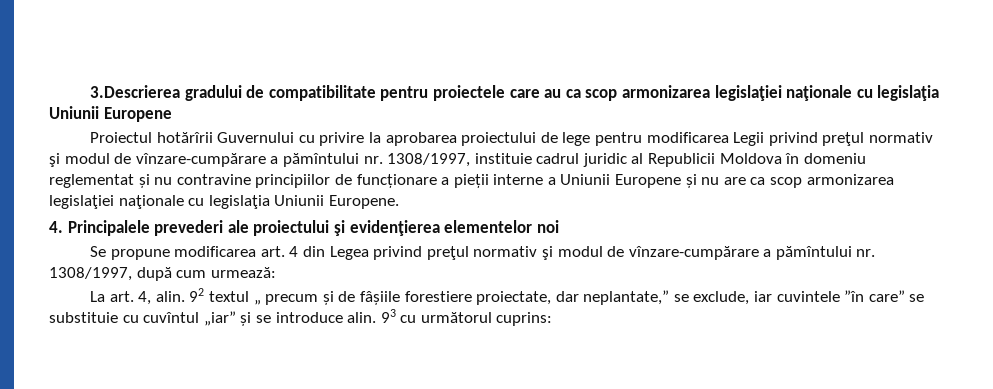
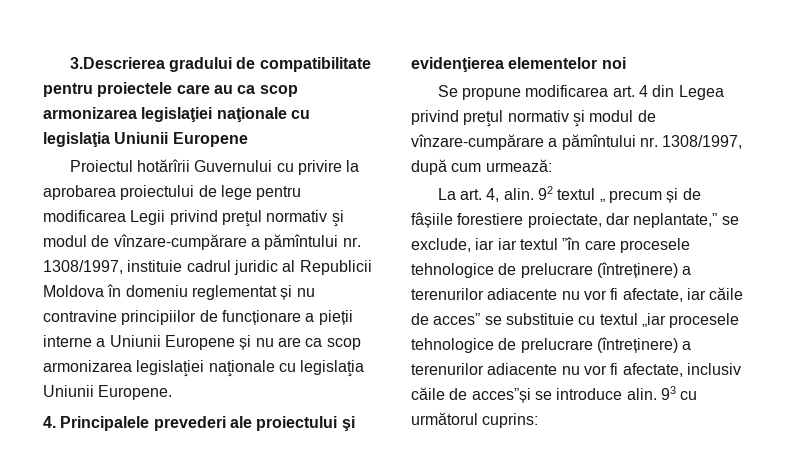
[776,290,925,302] [49,311,252,326] cuvintele ”în care” se substituie cu cuvîntul „iar” și -> [497,237,690,253] [411,262,692,278] [411,287,744,302] [411,313,740,328] [411,337,692,353] [411,363,741,377] [411,387,531,403] iar textul ”în care procesele tehnologice de prelucrare (întreținere) a terenurilor adiacente nu vor fi afectate, iar căile de acces” se substituie cu textul „iar procesele tehnologice de prelucrare (întreținere) a terenurilor adiacente nu vor fi afectate, inclusiv căile de acces”și

